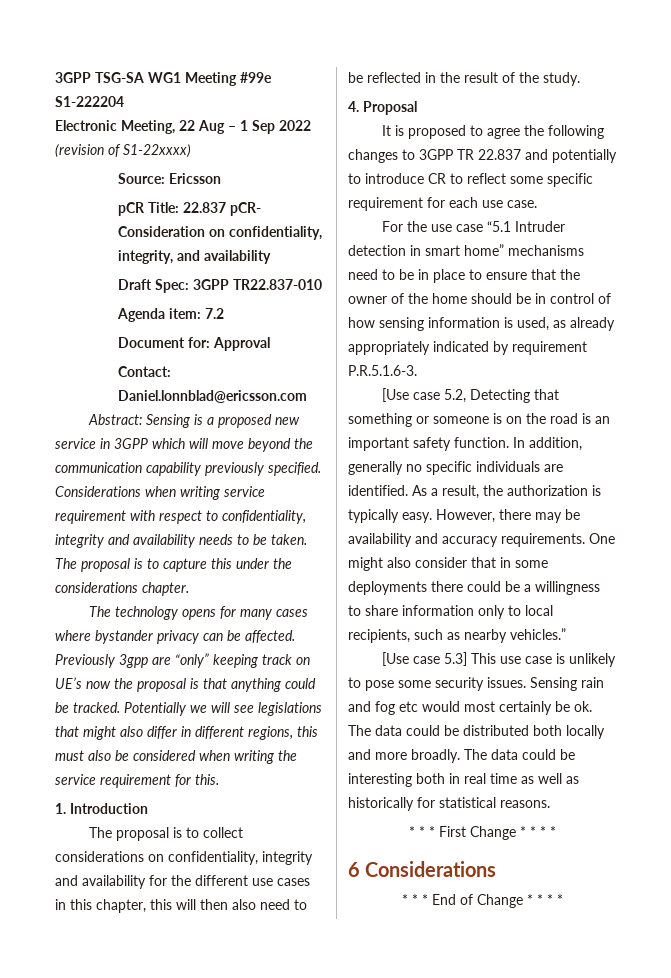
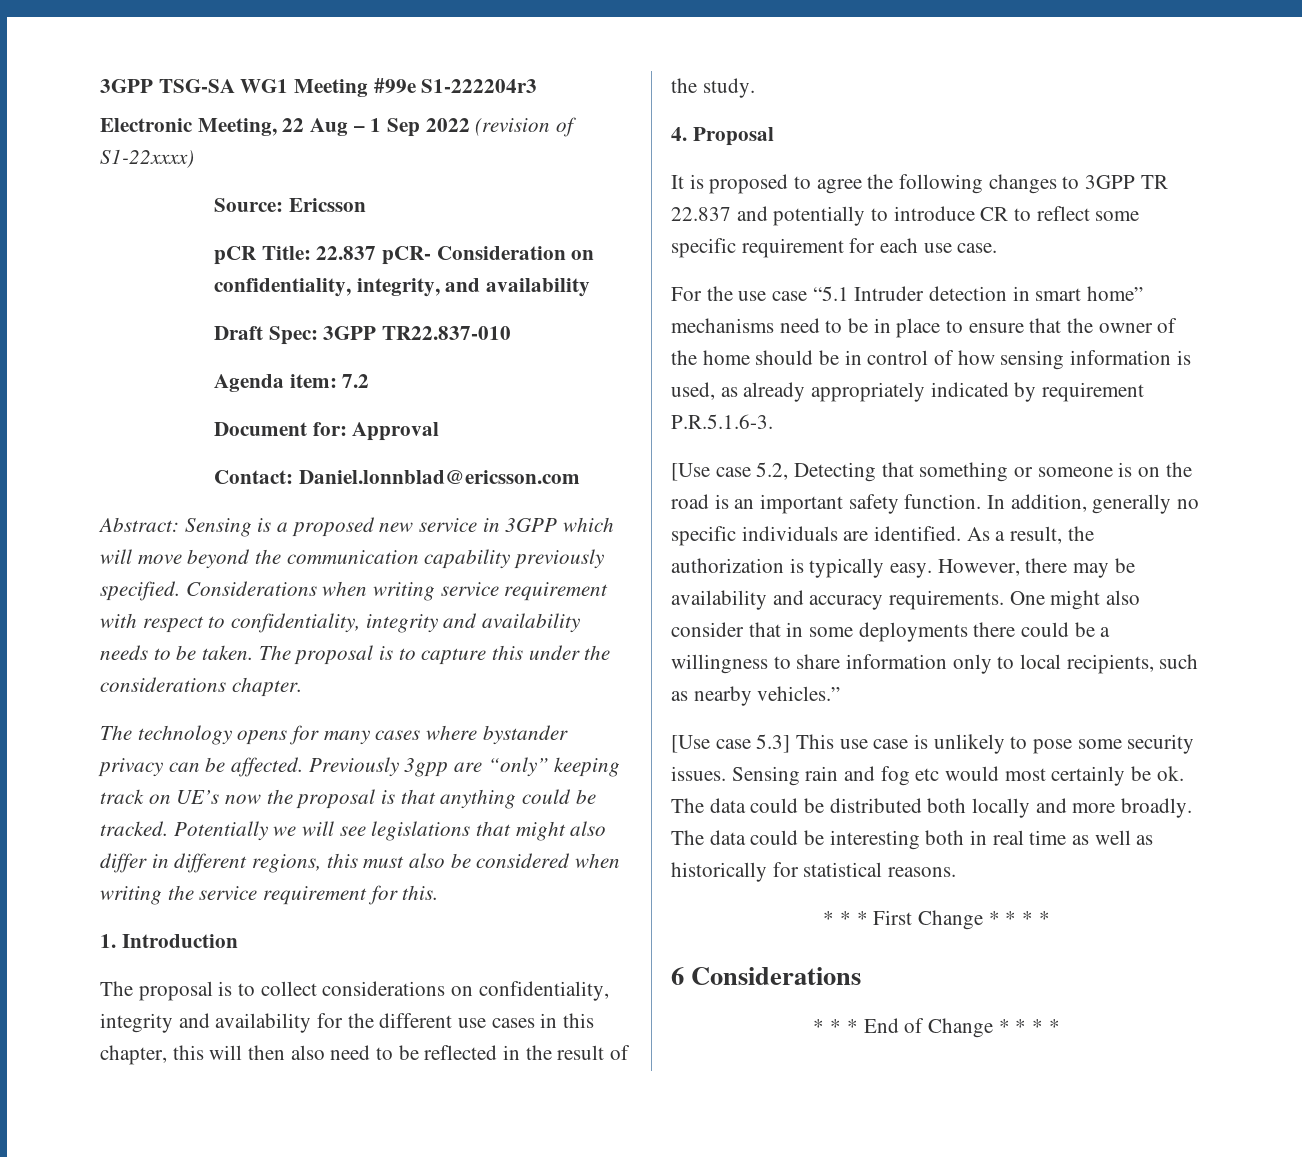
[55,96,124,107] S1-222204 -> [421,79,538,93] S1-222204r3

